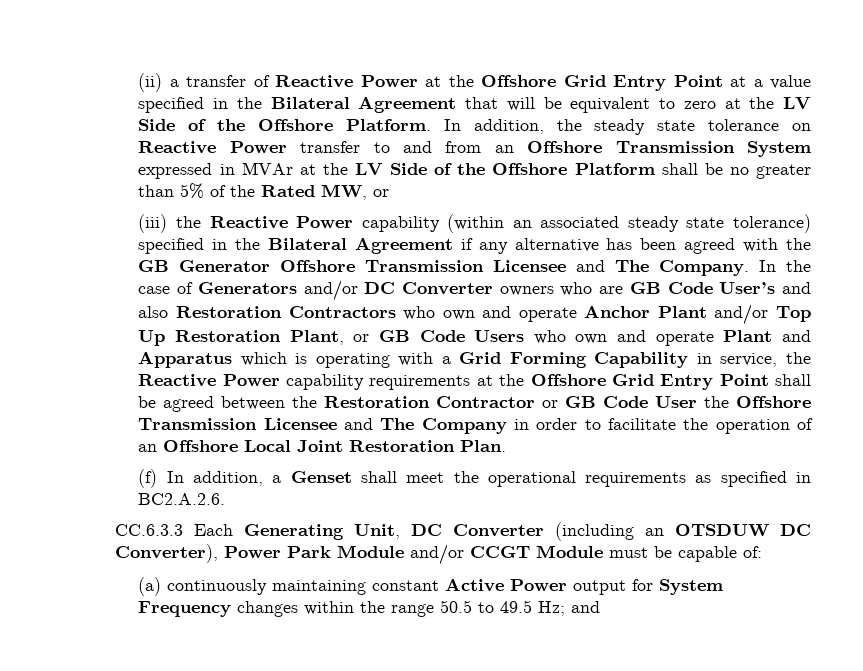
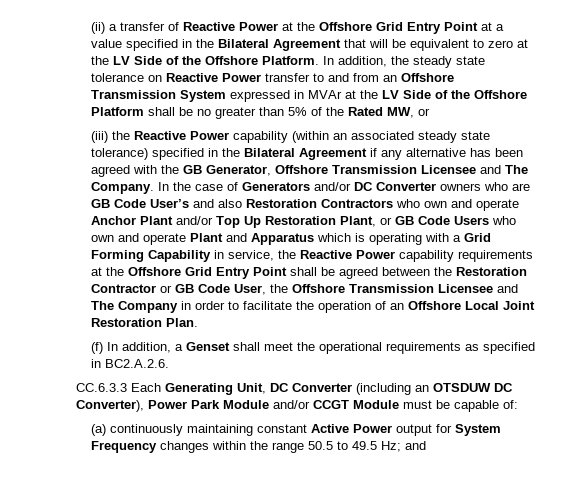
[179,260,271,272] Generator -> [206,165,272,176] Generator,
[655,396,698,408] User -> [234,284,267,295] User,

